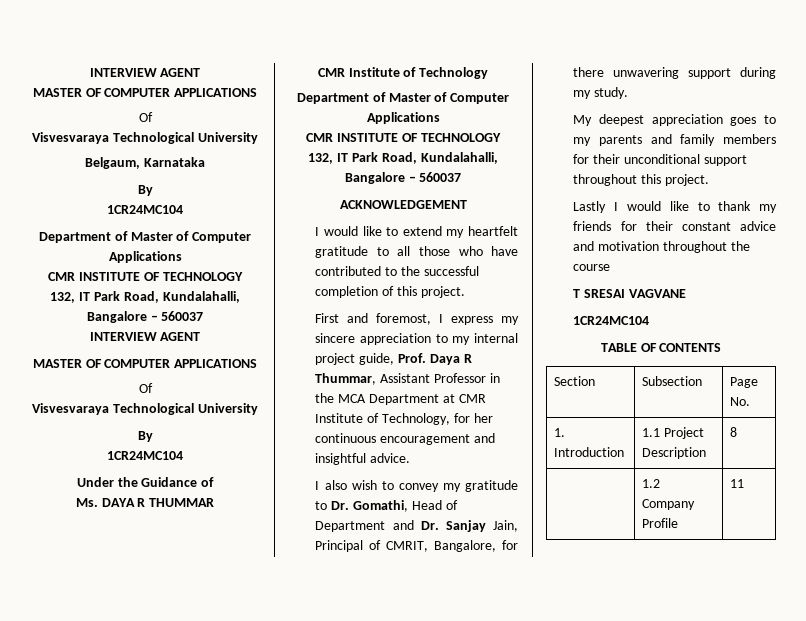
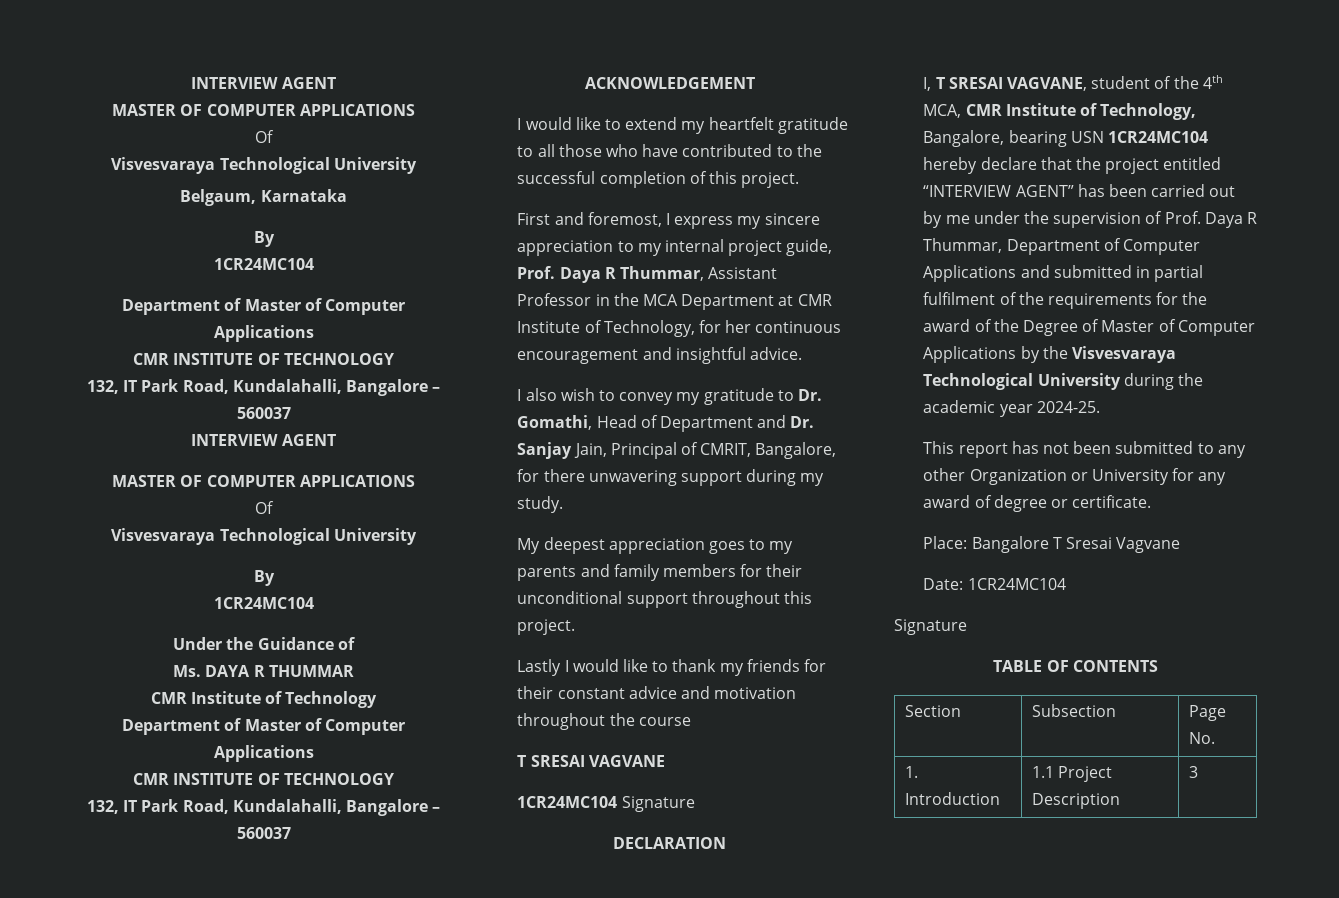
(650, 320) none -> [621,796,695,812] [613,837,727,849] [923,75,1223,91] [923,103,1197,120] [923,130,1209,147] [923,157,1222,174] [923,184,1236,197] [923,211,1257,228] [923,238,1201,255] [923,265,1204,282] [923,292,1208,309] [923,319,1255,336] [923,346,1177,363] [923,373,1204,390] [923,400,1100,417] [923,441,1246,458] [923,468,1227,485] [923,495,1152,512] [923,536,1181,553] [923,578,1066,590] [894,619,967,635] Signature // DECLARATION // I, T SRESAI VAGVANE, student of the 4th MCA, CMR Institute of Technology, Bangalore, bearing USN 1CR24MC104 hereby declare that the project entitled “INTERVIEW AGENT” has been carried out by me under the supervision of Prof. Daya R Thummar, Department of Computer Applications and submitted in partial fulfilment of the requirements for the award of the Degree of Master of Computer Applications by the Visvesvaraya Technological University during the academic year 2024-25. // This report has not been submitted to any other Organization or University for any award of degree or certificate. // Place: Bangalore T Sresai Vagvane // Date: 1CR24MC104 // Signature
[729,427,737,437] [641,479,660,488] [641,499,695,510] [641,518,678,528] [729,479,744,488] 8 // | 1.2 Company Profile | 11 -> [1188,766,1198,778] 3

